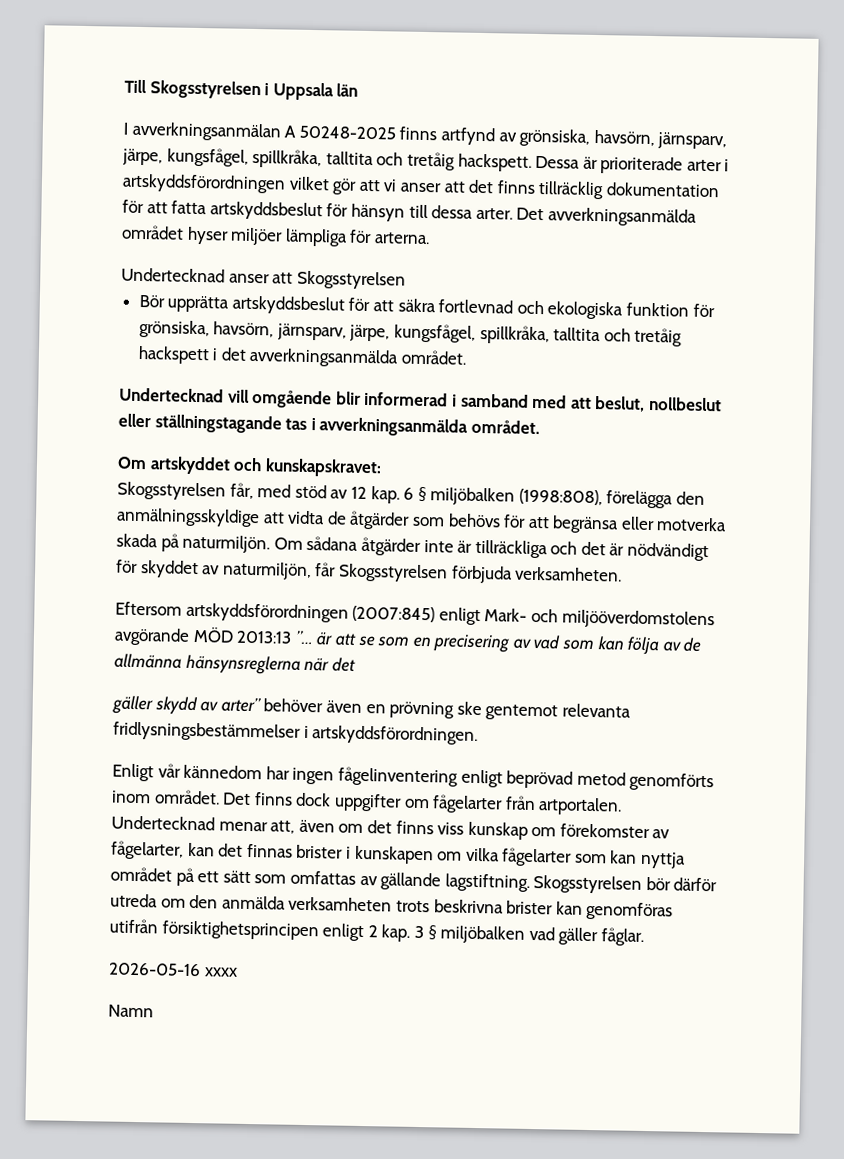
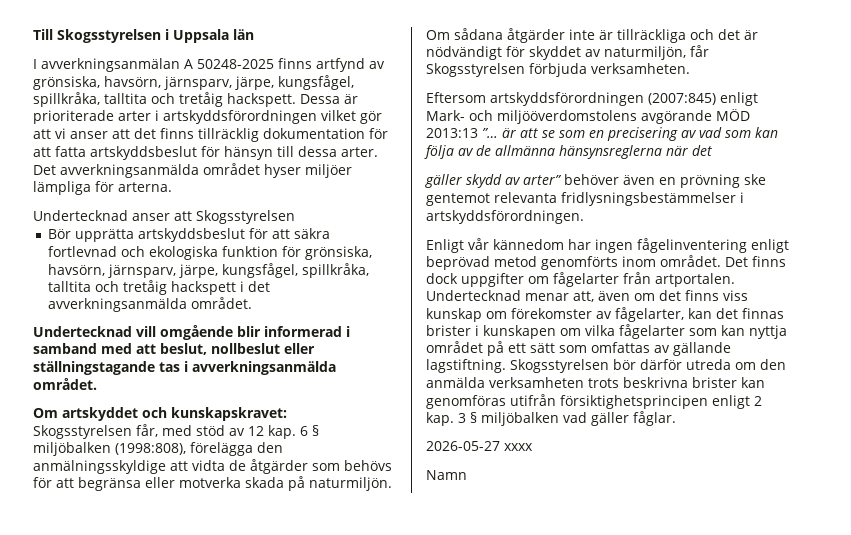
[108,962,201,977] 2026-05-16 -> [426,441,500,451] 2026-05-27

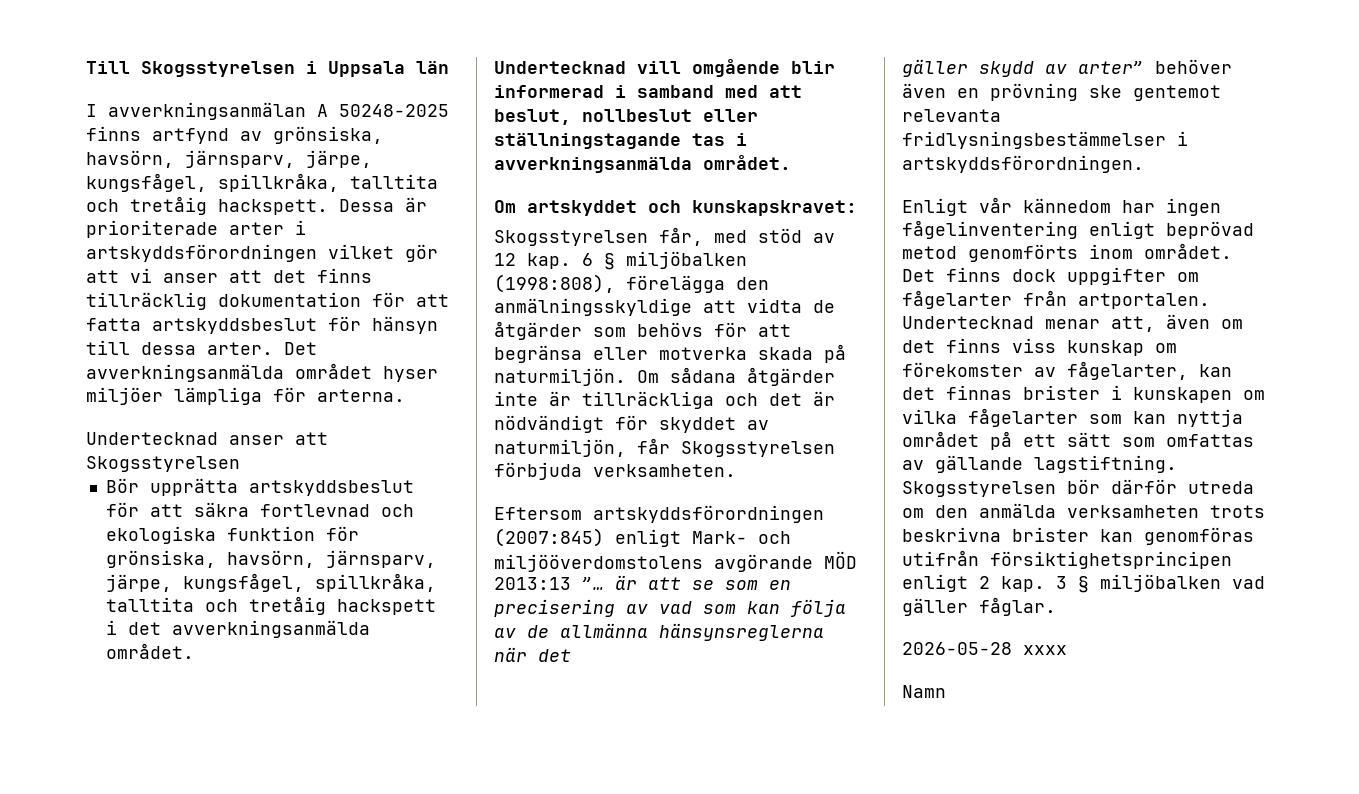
[426,441,500,451] 2026-05-27 -> [902,642,1012,655] 2026-05-28

